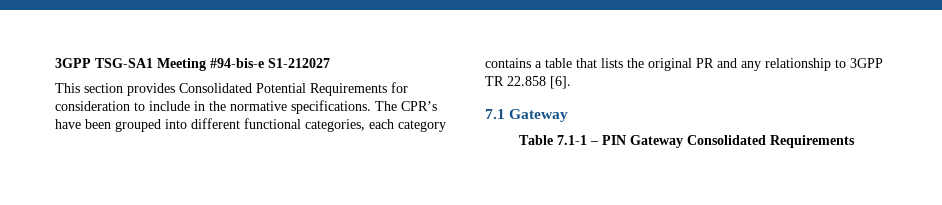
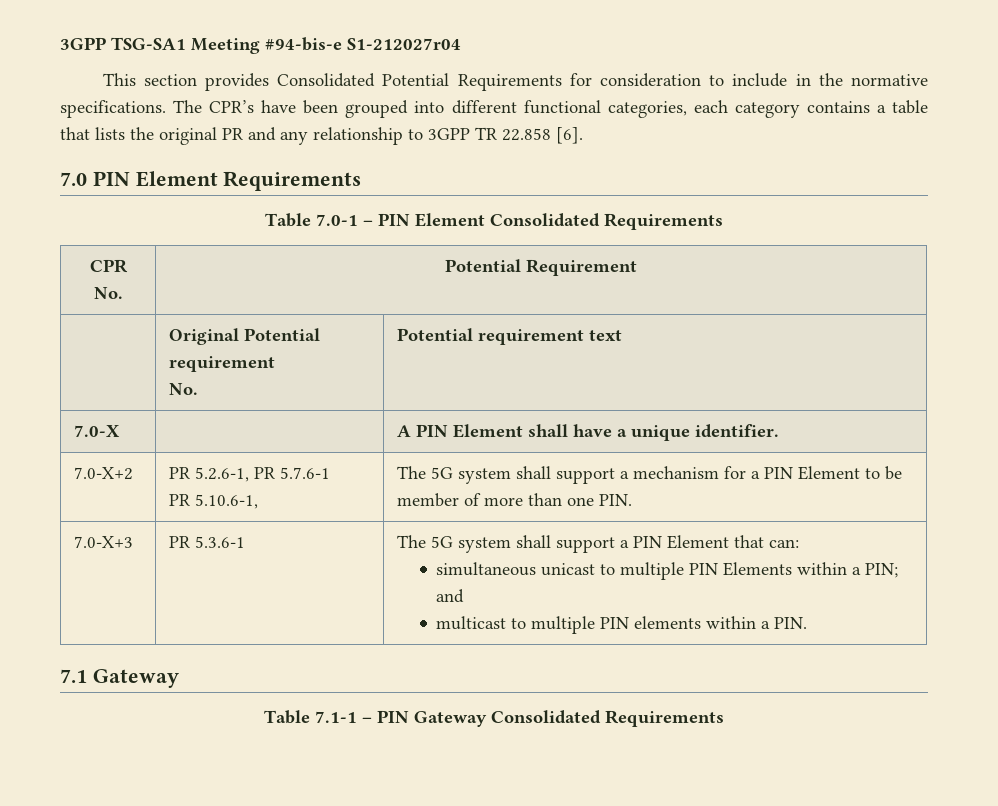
[268,58,330,68] S1-212027 -> [347,38,461,50] S1-212027r04
(571, 82) none -> [60,171,362,191] [265,213,723,230] [89,259,128,273] [93,287,123,299] [445,259,637,276] [168,328,320,345] [168,356,275,372] [168,383,198,395] [396,328,622,345] [73,425,120,437] [396,424,779,441] [73,467,133,480] [168,467,330,482] [168,494,258,509] [396,466,902,484] [396,493,632,507] [73,536,133,548] [168,536,245,548] [396,535,799,553] [436,562,899,580] [436,589,465,603] [436,616,808,634] // 7.0 PIN Element Requirements // Table 7.0-1 – PIN Element Consolidated Requirements // CPR No. | Potential Requirement // | Original Potential requirement // No. | Potential requirement text // 7.0-X | | A PIN Element shall have a unique identifier. // 7.0-X+2 | PR 5.2.6-1, PR 5.7.6-1 // PR 5.10.6-1, | The 5G system shall support a mechanism for a PIN Element to be member of more than one PIN. // 7.0-X+3 | PR 5.3.6-1 | The 5G system shall support a PIN Element that can: // simultaneous unicast to multiple PIN Elements within a PIN; and // multicast to multiple PIN elements within a PIN.

